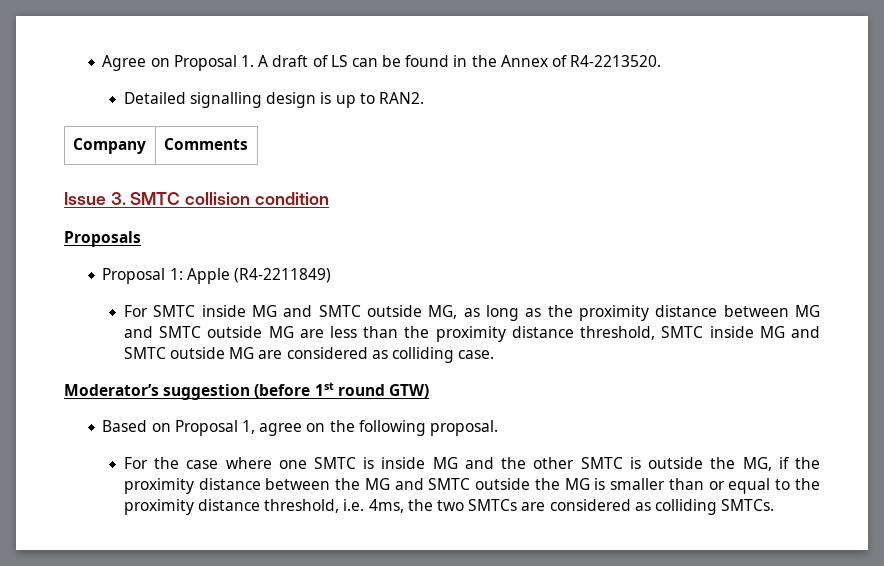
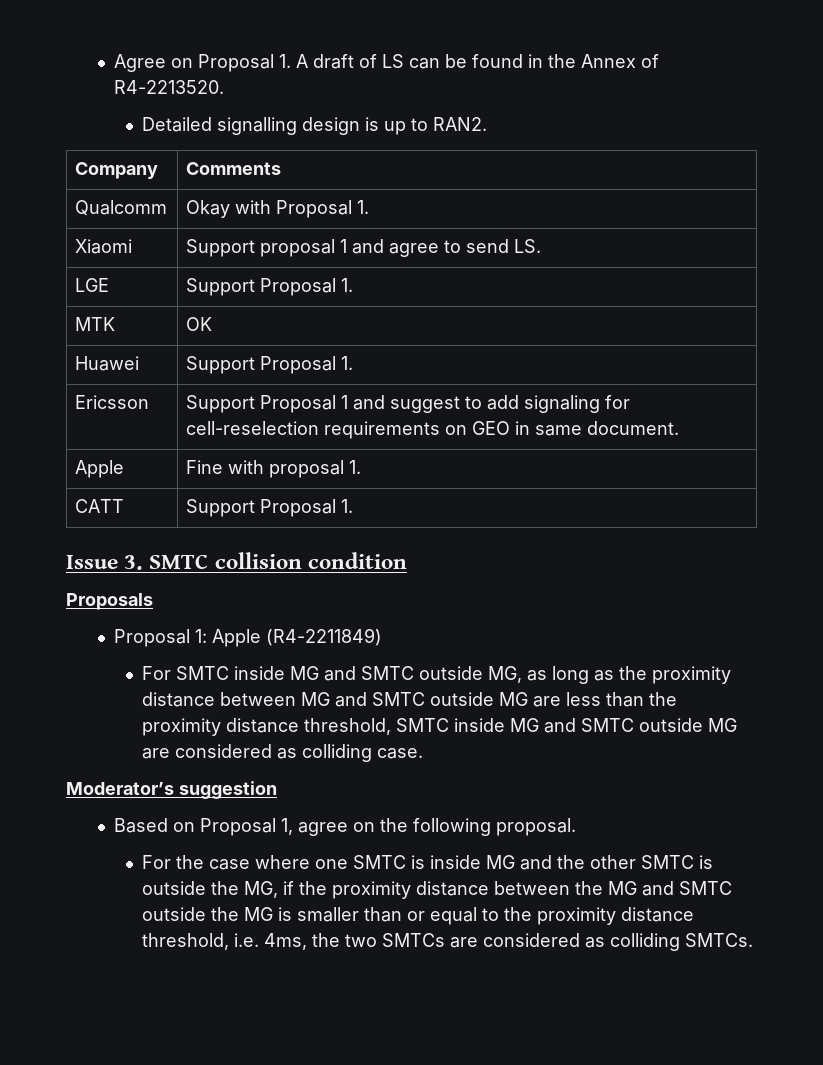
(248, 144) none -> [75,200,168,216] [186,200,370,218] [75,239,133,254] [186,239,542,257] [75,278,110,292] [186,278,354,296] [75,317,116,331] [186,317,213,331] [75,356,140,371] [186,356,354,374] [75,395,150,409] [186,395,631,413] [186,421,680,439] [75,460,125,478] [186,460,362,478] [75,499,125,513] [186,499,354,517] // Qualcomm | Okay with Proposal 1. // Xiaomi | Support proposal 1 and agree to send LS. // LGE | Support Proposal 1. // MTK | OK // Huawei | Support Proposal 1. // Ericsson | Support Proposal 1 and suggest to add signaling for cell-reselection requirements on GEO in same document. // Apple | Fine with proposal 1. // CATT | Support Proposal 1.
[254,382,429,398] (before 1st round GTW) -> (277, 790) none

